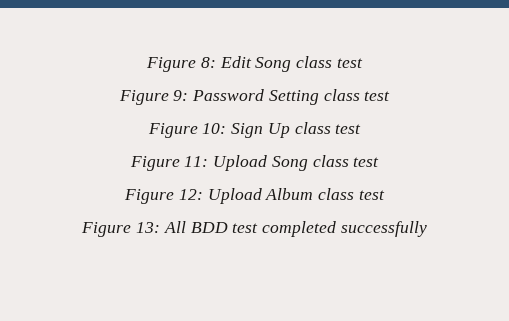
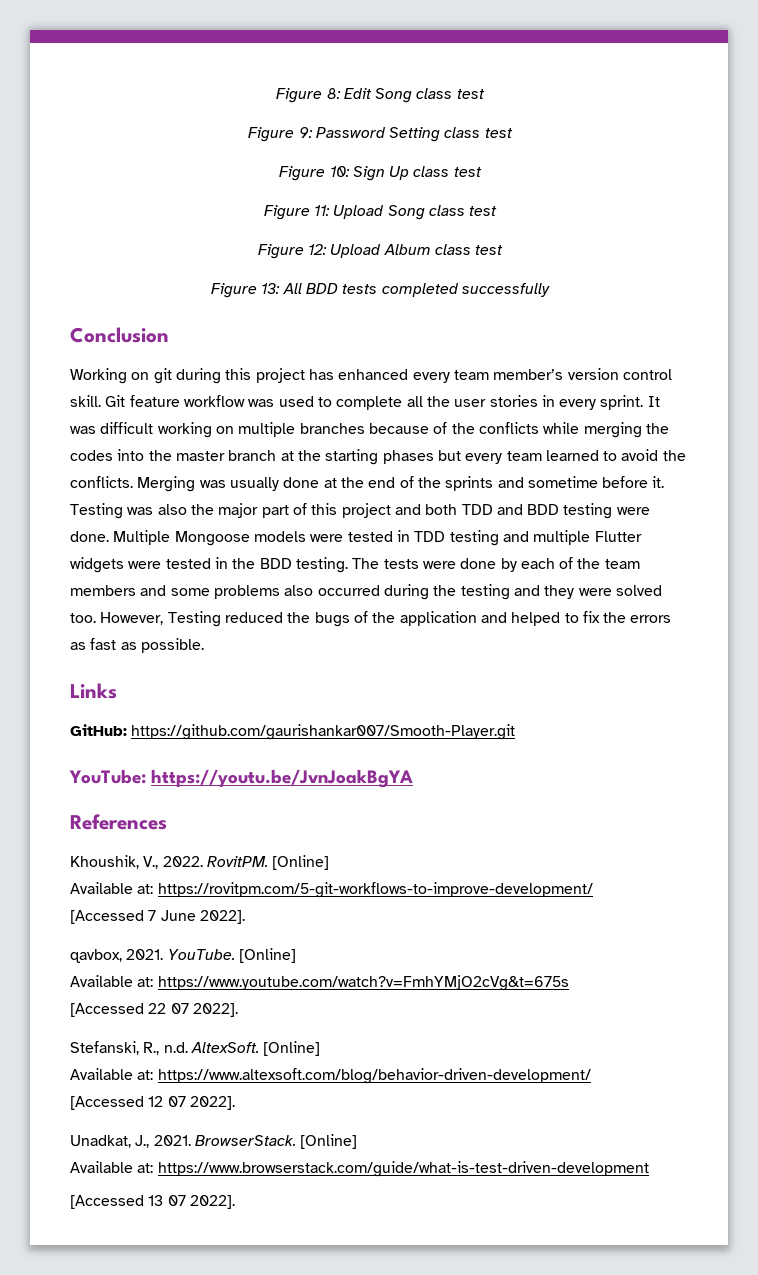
[232,223,259,233] test -> [342,284,378,294] tests
(427, 229) none -> [70,327,169,343] [70,368,672,384] [70,395,660,410] [70,422,669,438] [70,449,686,465] [70,476,665,492] [70,503,650,519] [70,530,642,546] [70,557,640,573] [70,584,662,600] [70,611,672,627] [70,638,204,653] [70,683,117,699] [70,724,516,740] [69,769,414,788] [70,814,167,830] [70,855,330,870] [70,882,593,898] [70,910,245,924] [70,948,296,963] [70,975,569,991] [70,1003,238,1017] [70,1041,321,1056] [70,1068,591,1084] [70,1096,235,1110] [70,1134,358,1149] [70,1161,649,1177] [70,1195,235,1209] // Conclusion // Working on git during this project has enhanced every team member’s version control skill. Git feature workflow was used to complete all the user stories in every sprint. It was difficult working on multiple branches because of the conflicts while merging the codes into the master branch at the starting phases but every team learned to avoid the conflicts. Merging was usually done at the end of the sprints and sometime before it. Testing was also the major part of this project and both TDD and BDD testing were done. Multiple Mongoose models were tested in TDD testing and multiple Flutter widgets were tested in the BDD testing. The tests were done by each of the team members and some problems also occurred during the testing and they were solved too. However, Testing reduced the bugs of the application and helped to fix the errors as fast as possible. // Links // GitHub: https://github.com/gaurishankar007/Smooth-Player.git // YouTube: https://youtu.be/JvnJoakBgYA // References // Khoushik, V., 2022. RovitPM. [Online] // Available at: https://rovitpm.com/5-git-workflows-to-improve-development/ // [Accessed 7 June 2022]. // qavbox, 2021. YouTube. [Online] // Available at: https://www.youtube.com/watch?v=FmhYMjO2cVg&t=675s // [Accessed 22 07 2022]. // Stefanski, R., n.d. AltexSoft. [Online] // Available at: https://www.altexsoft.com/blog/behavior-driven-development/ // [Accessed 12 07 2022]. // Unadkat, J., 2021. BrowserStack. [Online] // Available at: https://www.browserstack.com/guide/what-is-test-driven-development // [Accessed 13 07 2022].

